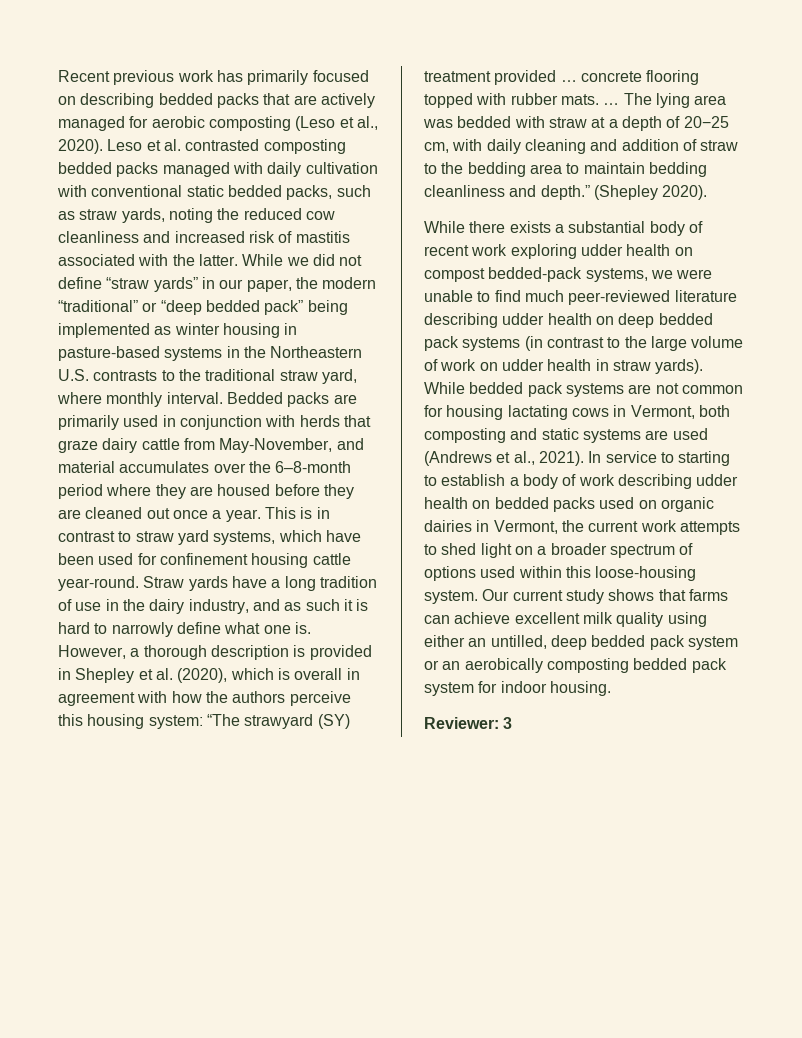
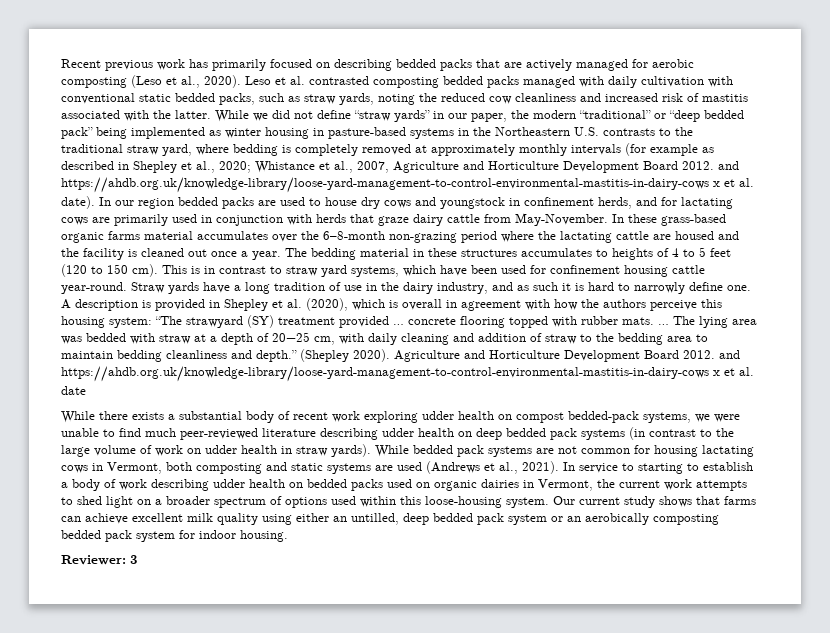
[106,392,330,407] monthly interval. Bedded packs -> [233,143,714,156] [61,161,739,173] [61,177,754,193] [61,196,733,209] [61,217,88,225] bedding is completely removed at approximately monthly intervals (for example as described in Shepley et al., 2020; Whistance et al., 2007, Agriculture and Horticulture Development Board 2012. and https://ahdb.org.uk/knowledge-library/loose-yard-management-to-control-environmental-mastitis-in-dairy-cows x et al. date). In our region bedded packs are used to house dry cows and youngstock in confinement herds, and for lactating cows
[219,438,364,453] May-November, and -> [515,213,726,226] [61,231,140,243] May-November. In these grass-based organic farms
(352, 467) none -> [389,232,457,243] non-grazing
[155,484,354,499] [58,509,81,519] they are housed before they are -> [538,231,739,243] [61,248,137,260] the lactating cattle are housed and the facility is
(261, 515) none -> [285,247,731,260] [61,264,158,277] The bedding material in these structures accumulates to heights of 4 to 5 feet (120 to 150 cm).
[224,622,311,634] [58,645,207,660] what one is. However, a thorough -> [727,285,751,291] [61,299,71,309] one. A
(708, 192) none -> [394,350,740,362] [61,366,754,382] [61,386,86,395] Agriculture and Horticulture Development Board 2012. and https://ahdb.org.uk/knowledge-library/loose-yard-management-to-control-environmental-mastitis-in-dairy-cows x et al. date

